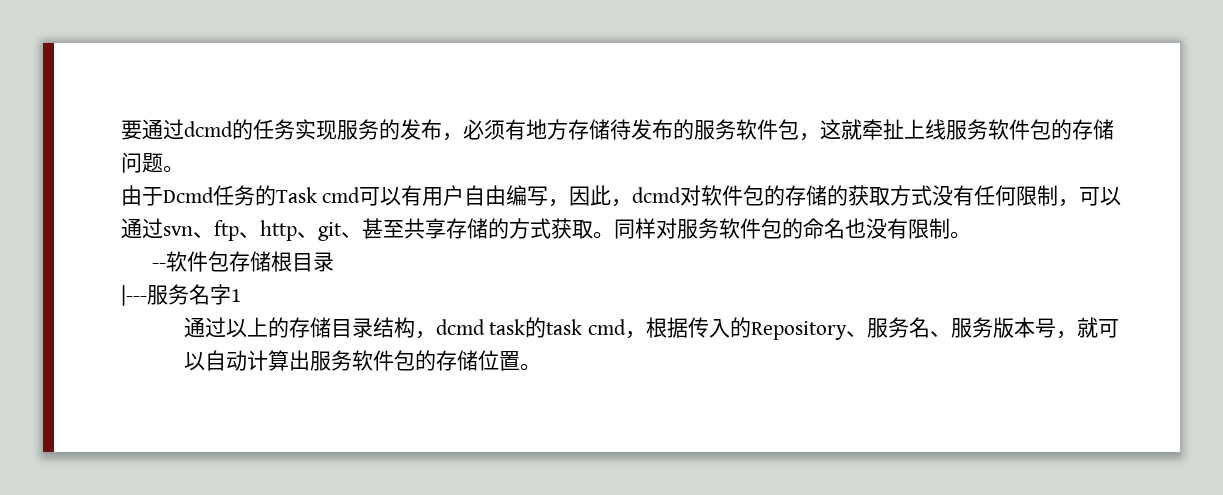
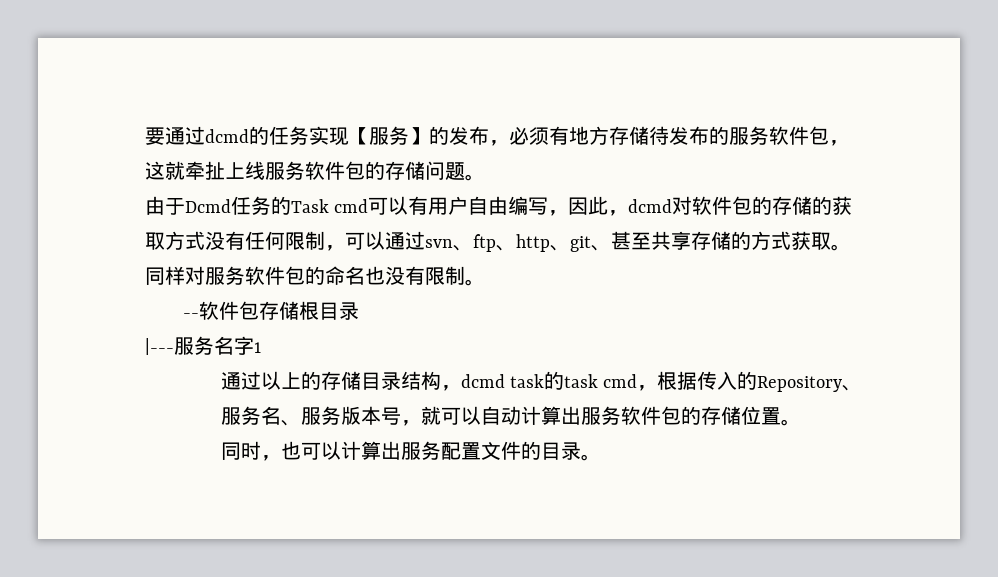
[336,119,379,140] 服务 -> [348,126,429,145] 【服务】
(541, 367) none -> [220,441,601,461] // 同时，也可以计算出服务配置文件的目录。

